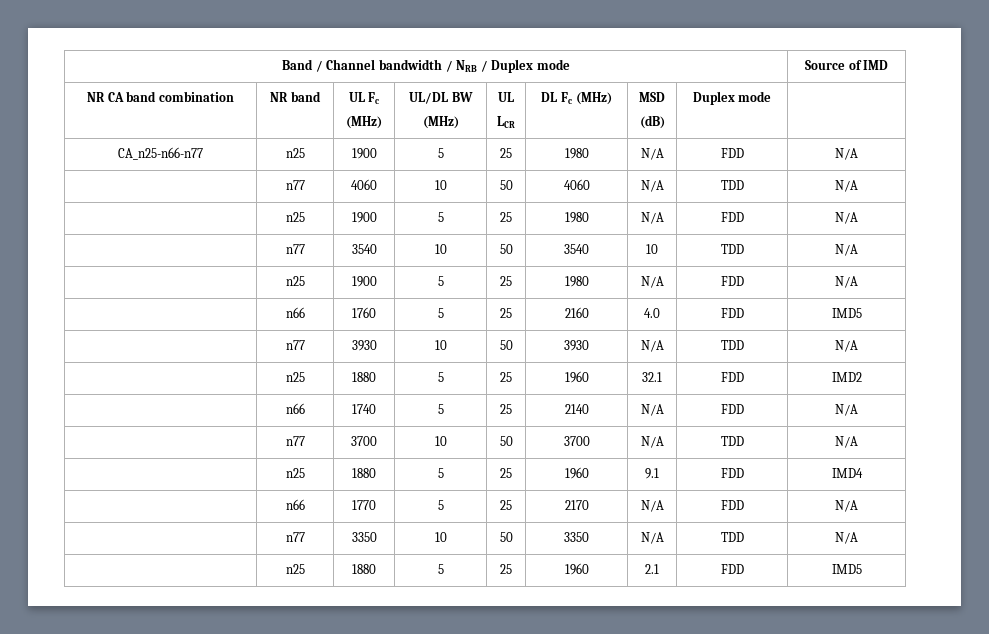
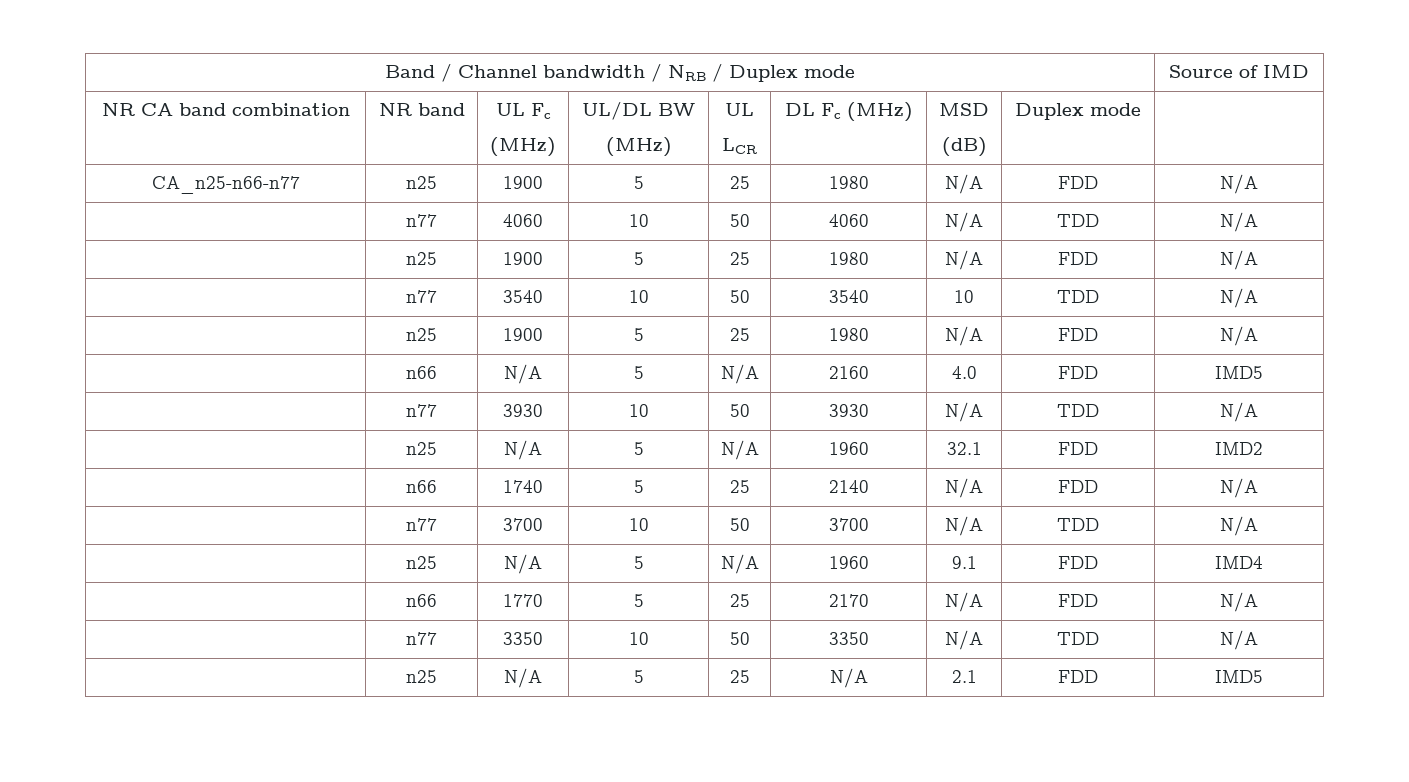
[351,307,376,318] [437,308,444,318] [499,308,512,318] 1760 | 5 | 25 -> [504,364,542,384] [633,366,644,379] [720,364,759,384] N/A | 5 | N/A
[351,372,376,382] [437,372,444,382] [499,372,512,382] 1880 | 5 | 25 -> [504,440,542,460] [633,442,644,455] [720,440,759,460] N/A | 5 | N/A
[351,468,376,478] [437,468,444,478] [499,468,512,478] 1880 | 5 | 25 -> [504,554,542,574] [633,556,644,569] [720,554,759,574] N/A | 5 | N/A
[351,564,376,574] [437,564,444,574] [499,564,512,574] [564,563,589,575] 1880 | 5 | 25 | 1960 -> [504,668,542,688] [633,670,644,683] [729,670,750,683] [829,668,868,688] N/A | 5 | 25 | N/A

